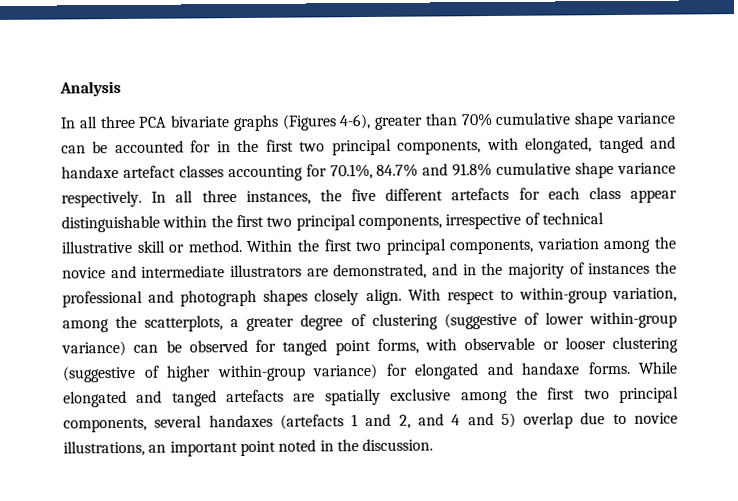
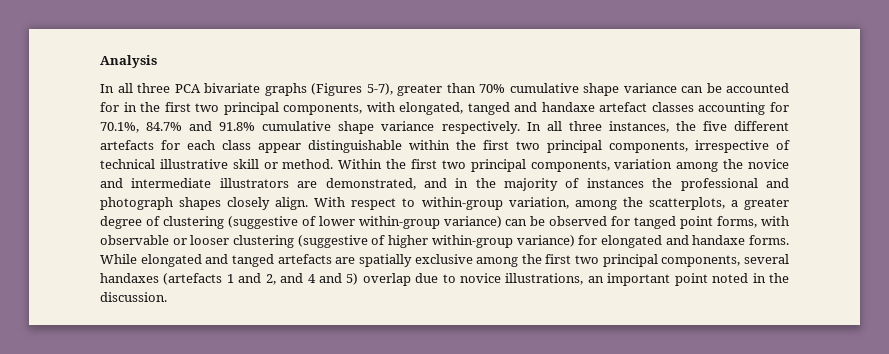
[339,113,372,130] 4-6), -> [366,83,393,95] 5-7),

